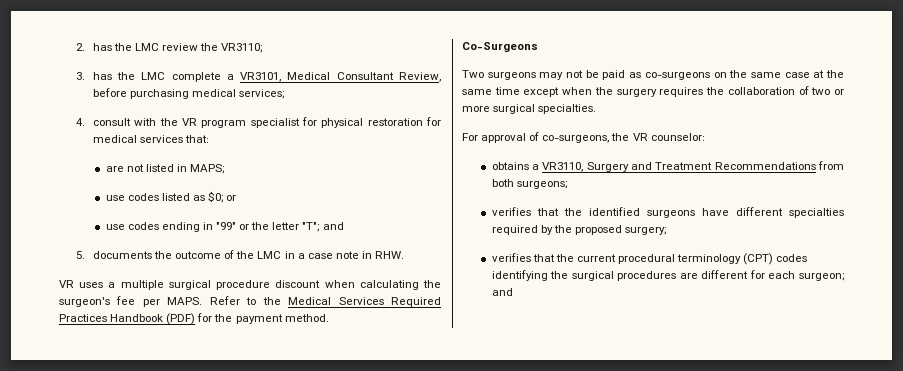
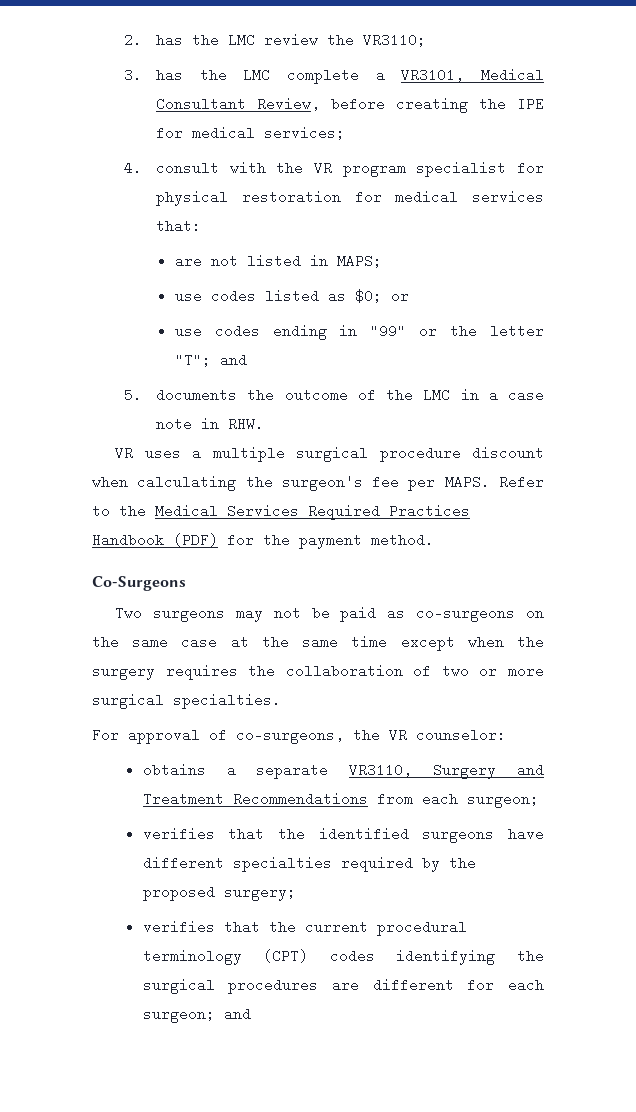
[130,89,190,99] purchasing -> [396,97,544,113] [156,126,184,140] creating the IPE for
(539, 167) none -> [256,763,329,779] separate
[491,179,567,189] both surgeons; -> [421,792,539,808] each surgeon;

